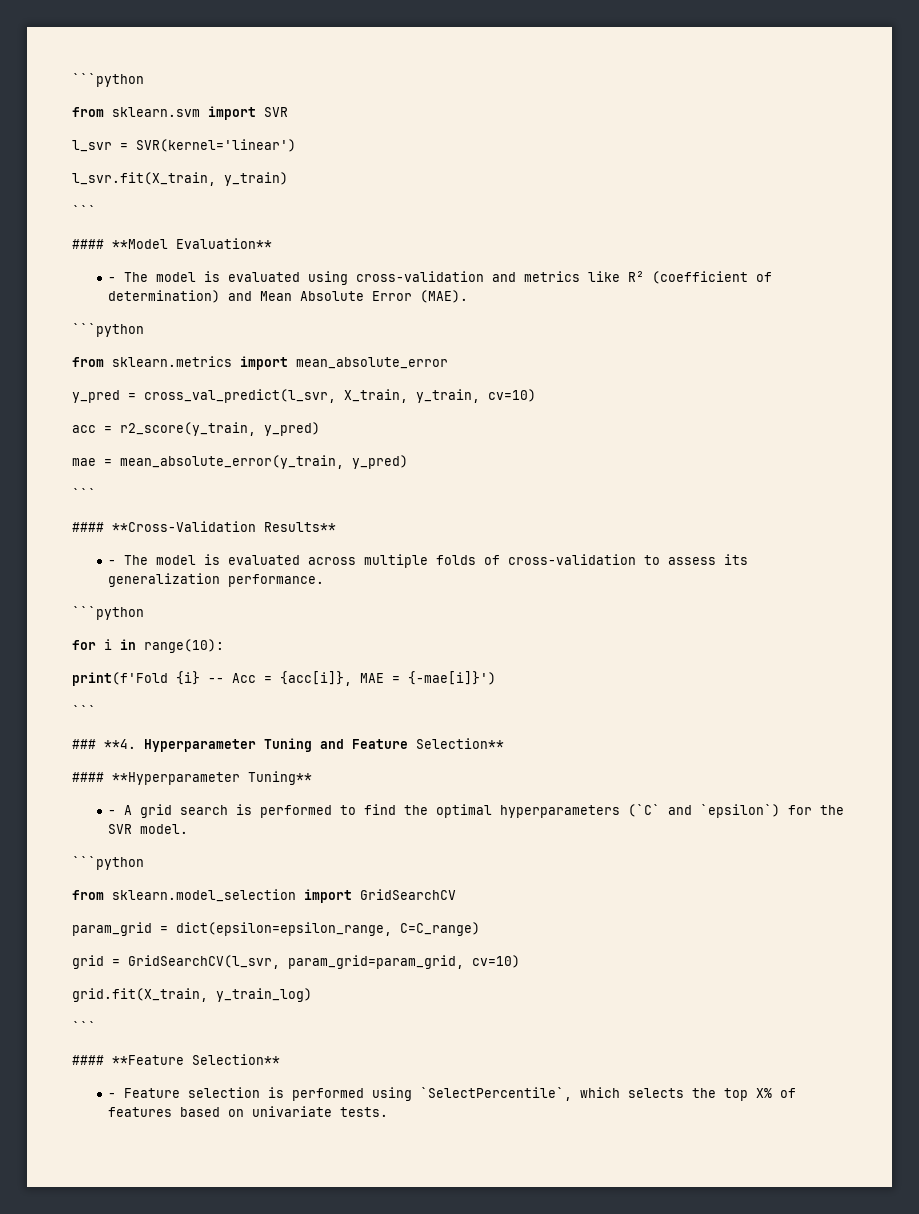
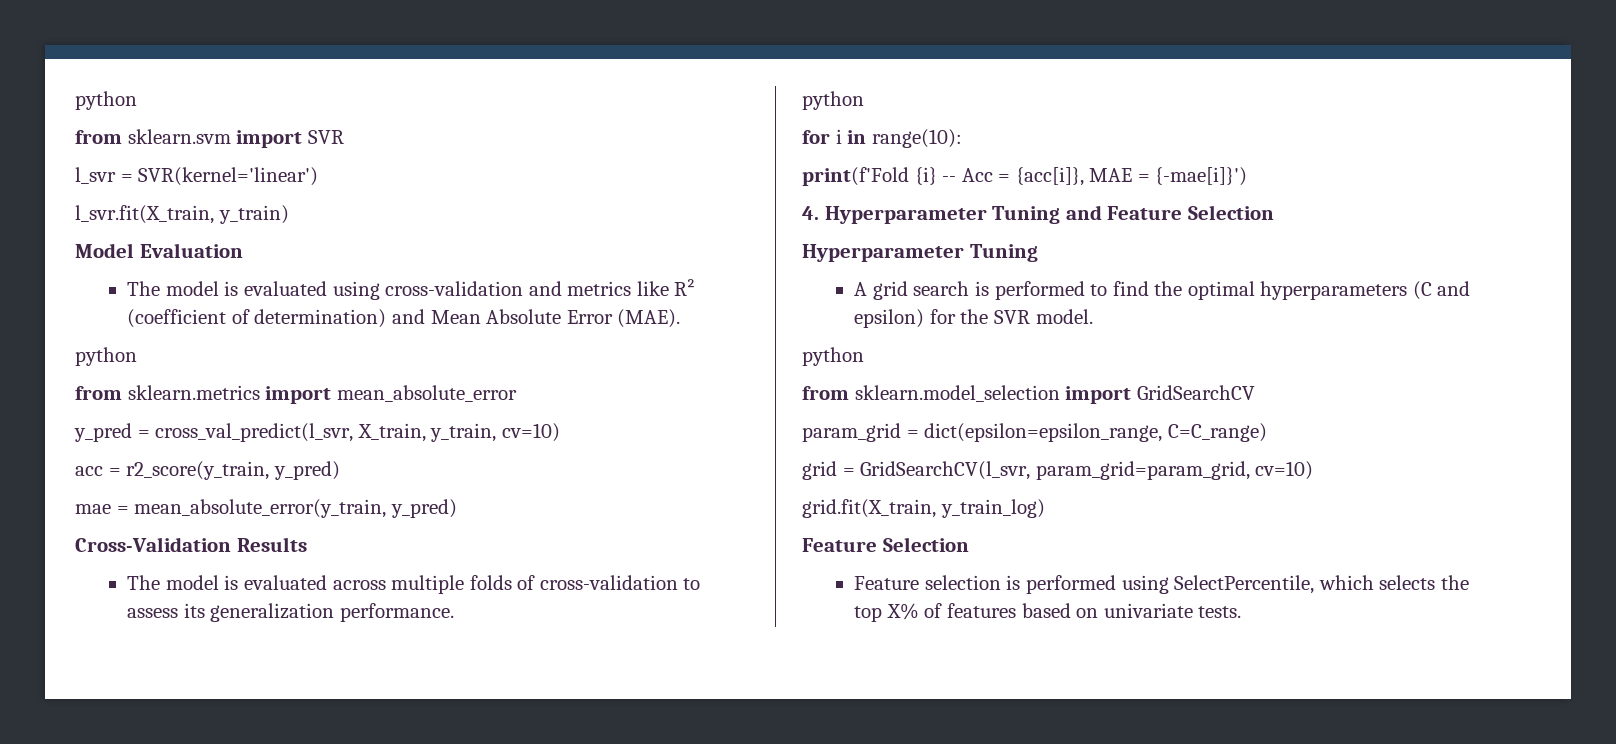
[72,73,144,87] ```python -> [75,91,137,110] python
[72,205,96,216] [72,238,272,249] [108,277,117,282] ``` // #### **Model Evaluation** // - -> [75,243,243,258] Model Evaluation //
[72,323,144,337] ```python -> [75,347,137,366] python
[72,488,96,499] [72,521,336,532] [108,560,117,565] ``` // #### **Cross-Validation Results** // - -> [75,537,307,552] Cross-Validation Results //
[72,606,144,620] ```python -> [802,91,864,110] python
[72,705,96,716] [72,739,136,749] ``` // ### **4. -> [802,206,819,220] 4.
[416,738,504,749] [72,771,312,785] [108,810,117,815] Selection** // #### **Hyperparameter Tuning** // - -> [1187,205,1274,220] [802,244,1038,262] Selection // Hyperparameter Tuning //
[628,804,781,818] (`C` and `epsilon`) -> [1412,281,1471,300] [854,309,925,328] (C and epsilon)
[72,856,144,870] ```python -> [802,347,864,366] python
[72,1021,96,1032] [72,1054,280,1065] [108,1093,117,1098] ``` // #### **Feature Selection** // - -> [802,537,969,552] Feature Selection //
[420,1087,573,1101] `SelectPercentile`, -> [1174,575,1315,594] SelectPercentile,

